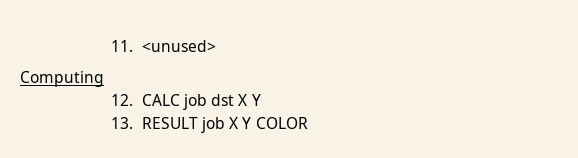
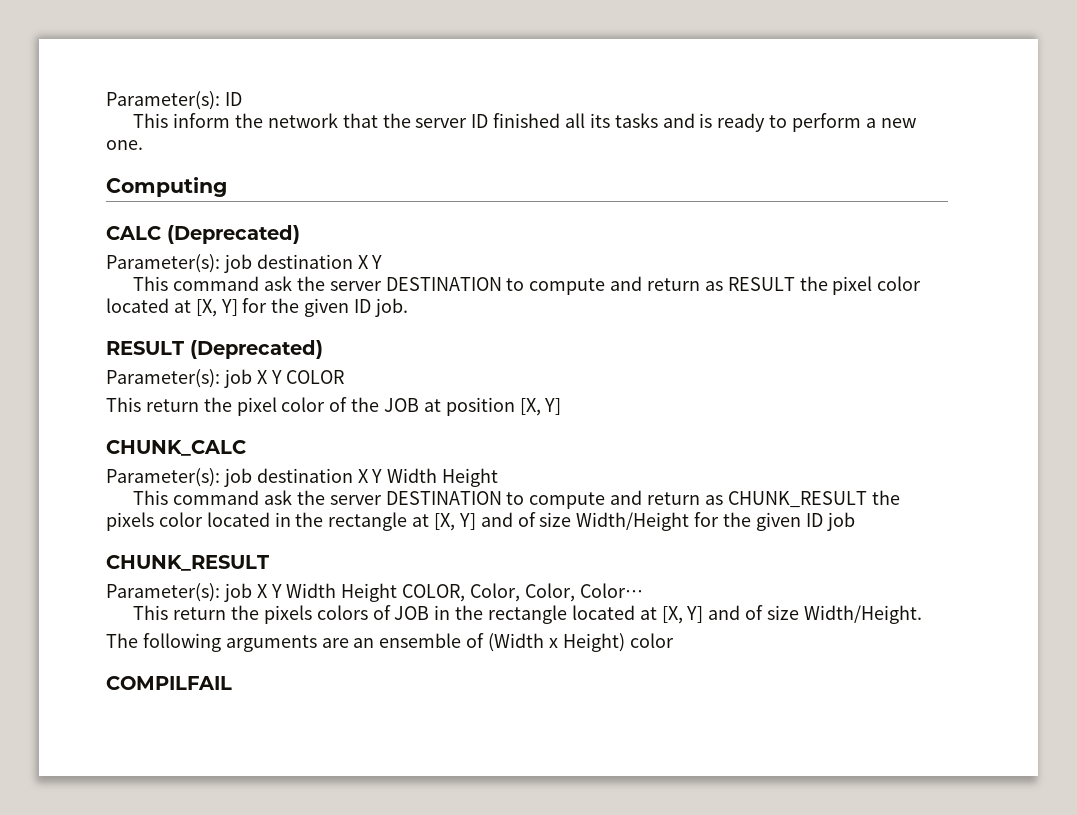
[111,40,216,52] [20,71,104,87] [111,94,261,110] [111,117,308,133] 11. <unused> // Computing // 12. CALC job dst X Y // 13. RESULT job X Y COLOR -> [106,91,242,110] [133,113,916,132] [106,140,143,150] [106,177,227,197] [106,225,300,244] [106,254,383,273] [133,276,922,295] [106,298,408,317] [106,340,323,359] [106,369,345,388] [106,397,562,416] [106,440,246,456] [106,468,499,487] [133,490,900,509] [106,512,855,531] [106,555,269,571] [106,583,643,602] [133,605,922,624] [106,633,674,652] [106,676,232,690] Parameter(s): ID // This inform the network that the server ID finished all its tasks and is ready to perform a new one. // Computing // CALC (Deprecated) // Parameter(s): job destination X Y // This command ask the server DESTINATION to compute and return as RESULT the pixel color located at [X, Y] for the given ID job. // RESULT (Deprecated) // Parameter(s): job X Y COLOR // This return the pixel color of the JOB at position [X, Y] // CHUNK_CALC // Parameter(s): job destination X Y Width Height // This command ask the server DESTINATION to compute and return as CHUNK_RESULT the pixels color located in the rectangle at [X, Y] and of size Width/Height for the given ID job // CHUNK_RESULT // Parameter(s): job X Y Width Height COLOR, Color, Color, Color… // This return the pixels colors of JOB in the rectangle located at [X, Y] and of size Width/Height. // The following arguments are an ensemble of (Width x Height) color // COMPILFAIL

